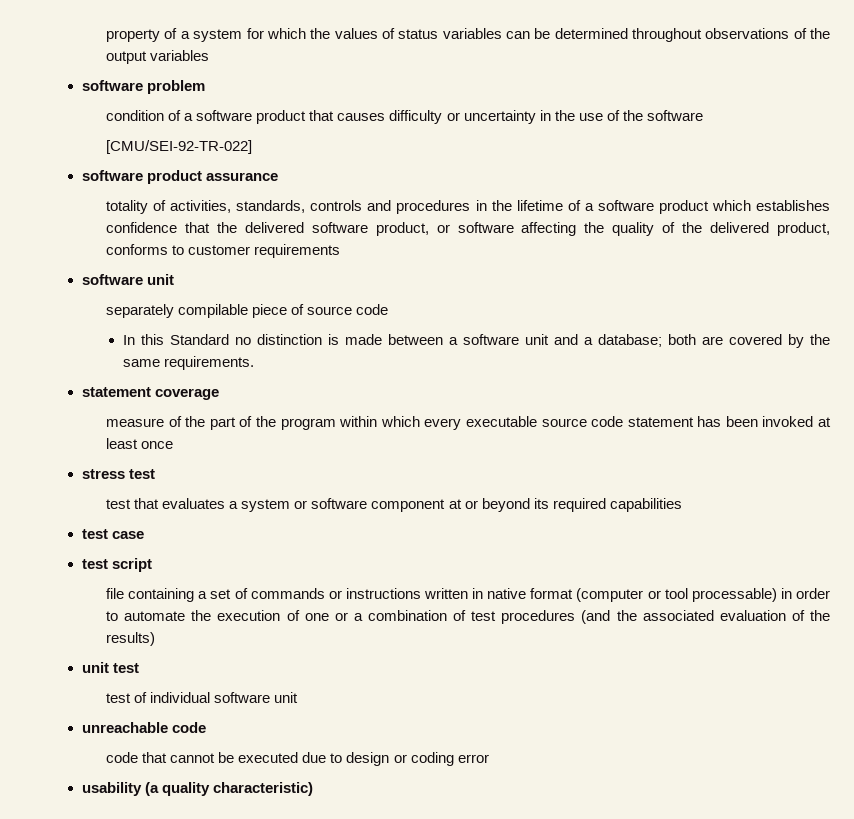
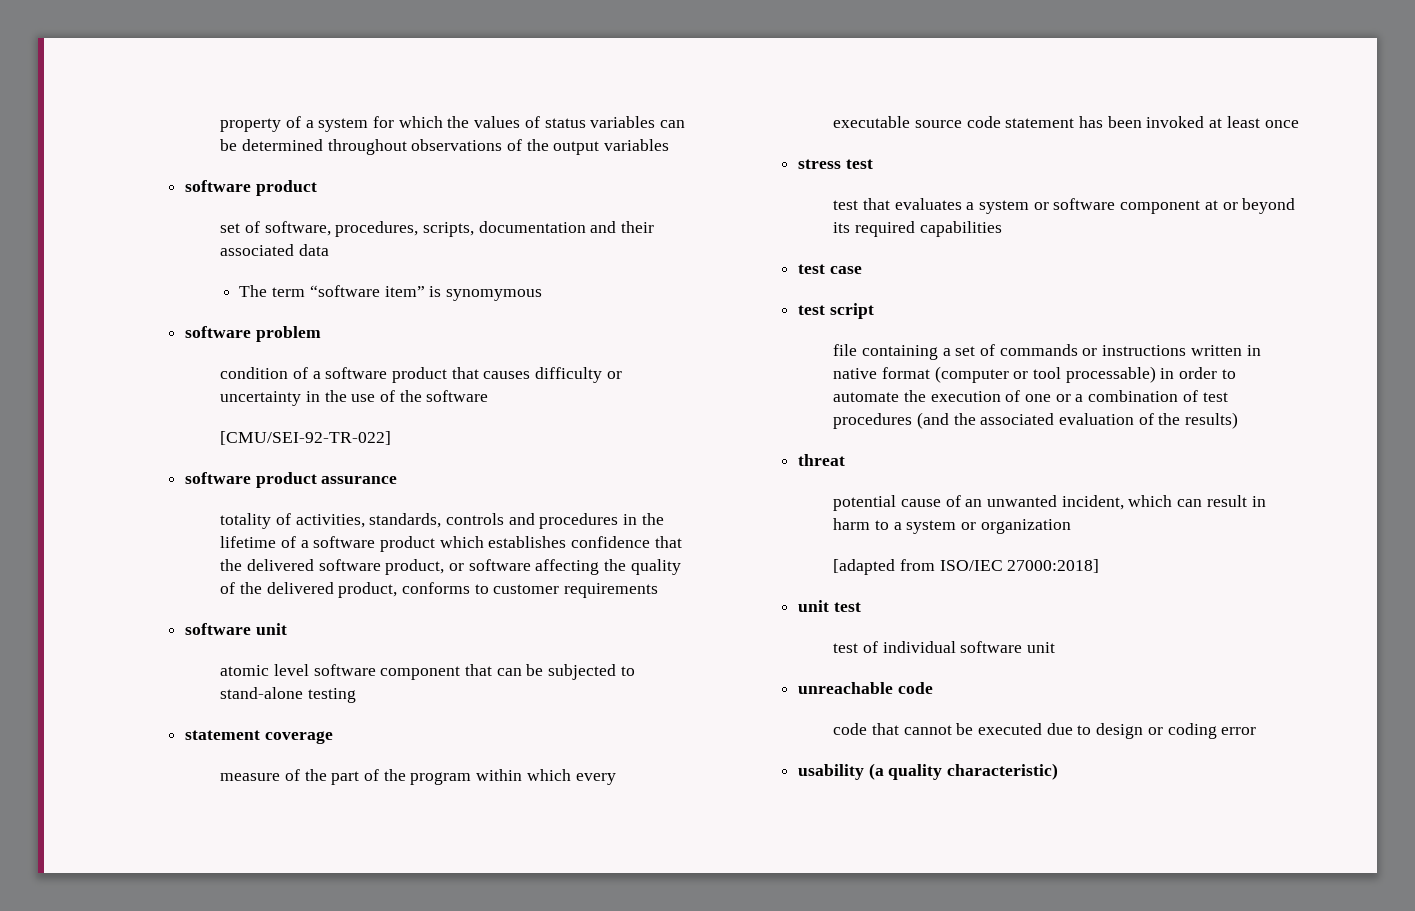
(210, 55) none -> [184,180,317,196] [220,221,655,237] [220,244,329,256] [239,285,542,301] // software product // set of software, procedures, scripts, documentation and their associated data // The term “software item” is synomymous
[106,304,389,318] [122,334,831,348] [122,356,254,370] separately compilable piece of source code // In this Standard no distinction is made between a software unit and a database; both are covered by the same requirements. -> [220,664,635,680] [220,687,356,703] atomic level software component that can be subjected to stand-alone testing
(156, 639) none -> [797,454,845,466] [833,495,1266,511] [833,518,1071,534] [833,559,1100,575] // threat // potential cause of an unwanted incident, which can result in harm to a system or organization // [adapted from ISO/IEC 27000:2018]

